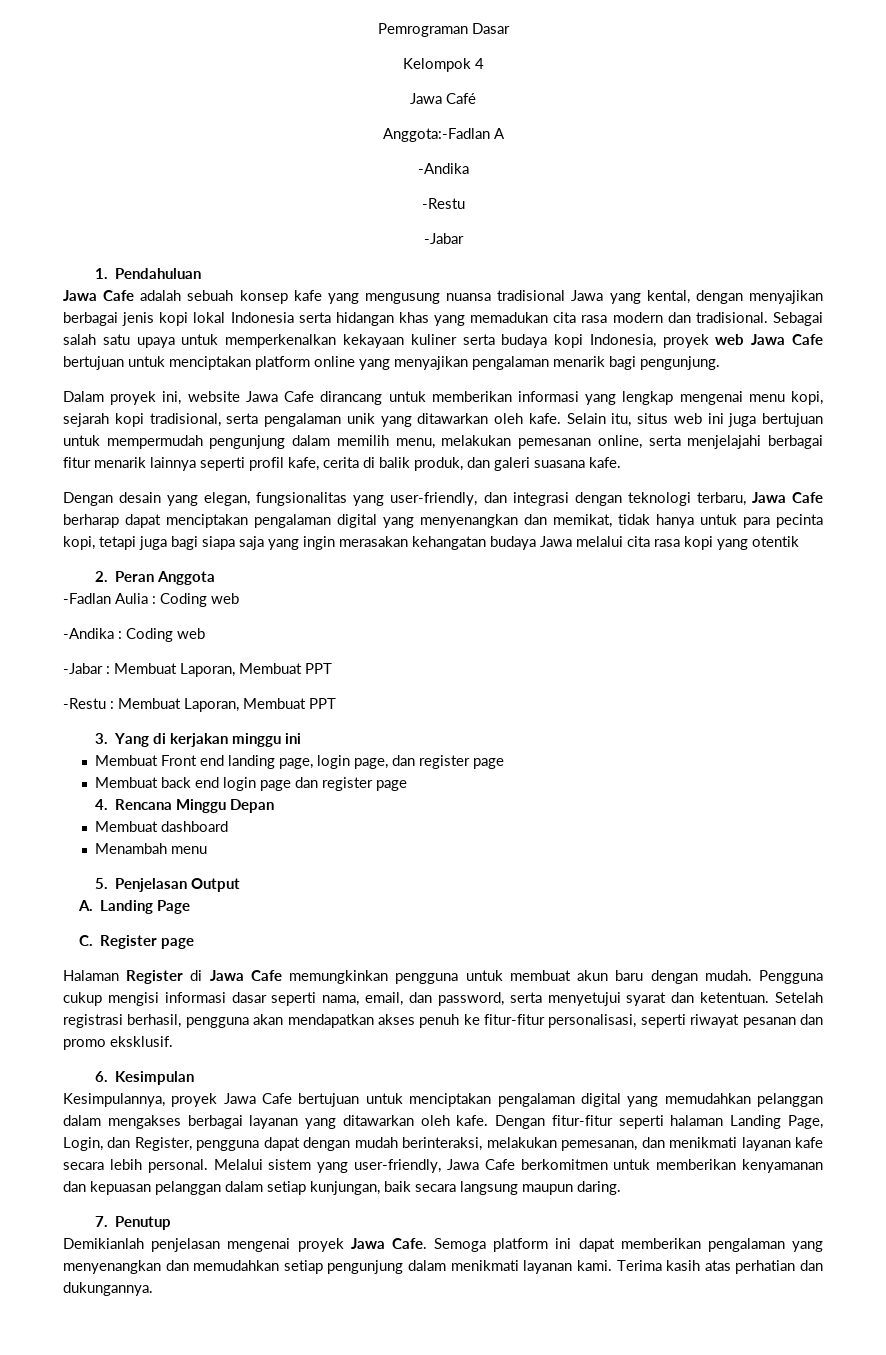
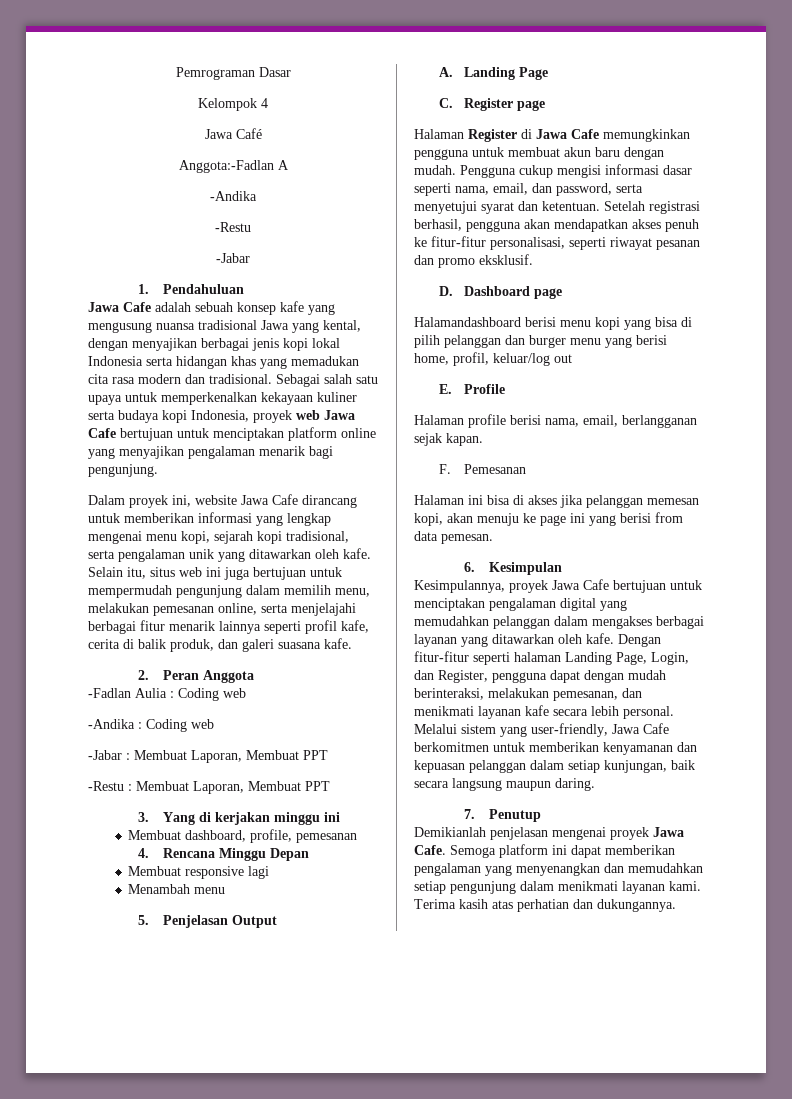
[63,492,824,506] [63,514,823,528] [63,536,799,550] // Dengan desain yang elegan, fungsionalitas yang user-friendly, dan integrasi dengan teknologi terbaru, Jawa Cafe berharap dapat menciptakan pengalaman digital yang menyenangkan dan memikat, tidak hanya untuk para pecinta kopi, tetapi juga bagi siapa saja yang ingin merasakan kehangatan budaya Jawa melalui cita rasa kopi yang otentik -> (352, 643) none
[160,755,504,769] [94,777,407,791] Front end landing page, login page, dan register page // Membuat back end login page dan register page -> [185,829,358,843] dashboard, profile, pemesanan
[160,821,228,832] dashboard -> [185,866,270,879] responsive lagi
(173, 1041) none -> [439,286,563,299] [414,317,692,330] [414,335,667,348] [414,352,572,366] [439,384,506,394] [414,414,697,428] [414,433,483,446] [439,464,527,474] [414,495,699,508] [414,512,683,526] [414,531,493,544] // D. Dashboard page // Halamandashboard berisi menu kopi yang bisa di pilih pelanggan dan burger menu yang berisi home, profil, keluar/log out // E. Profile // Halaman profile berisi nama, email, berlangganan sejak kapan. // F. Pemesanan // Halaman ini bisa di akses jika pelanggan memesan kopi, akan menuju ke page ini yang berisi from data pemesan.

